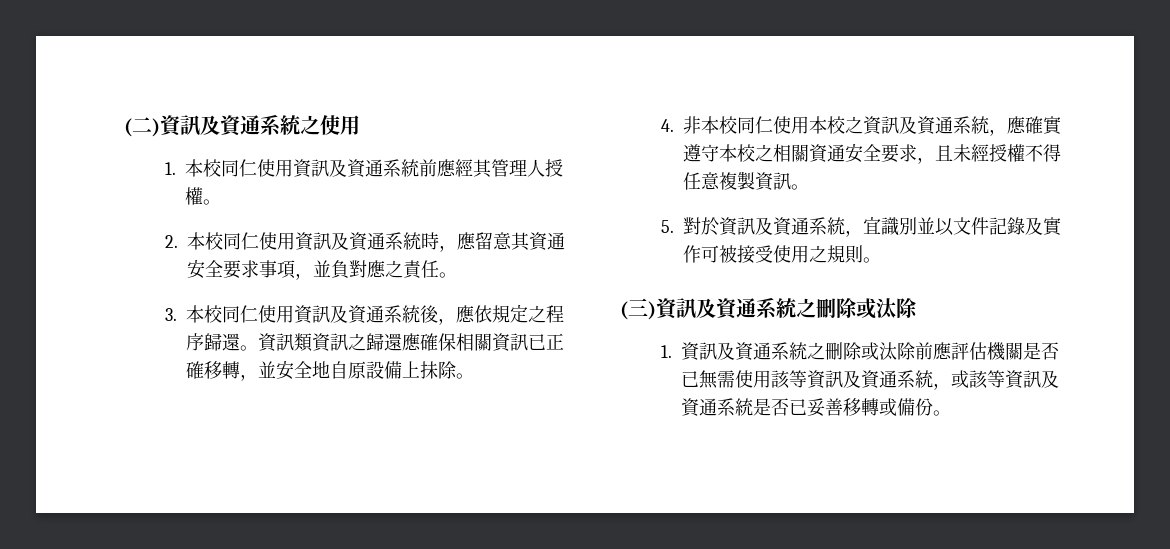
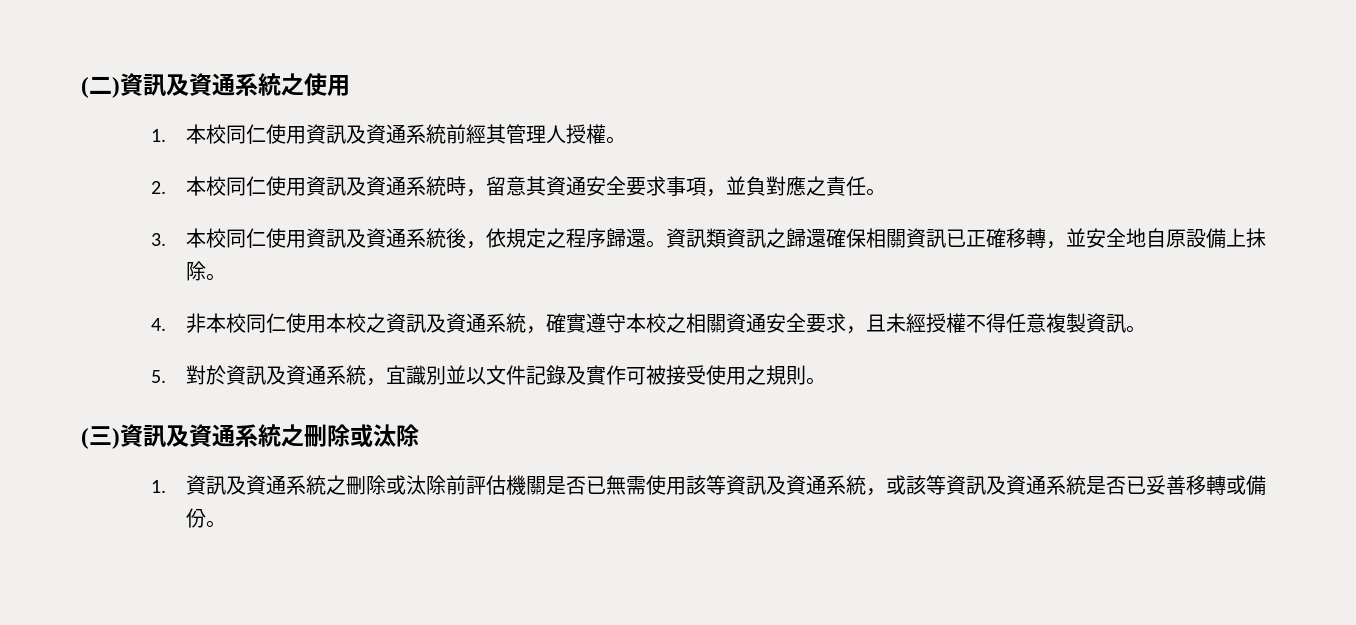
[436,159,456,177] 應 -> (466, 134) none
[456,232,476,250] 應 -> (486, 193) none
[455,305,475,323] 應 -> (486, 245) none
[401,333,421,351] 應 -> (826, 238) none
[1006,116,1026,134] 應 -> (546, 330) none
[932,342,952,360] 應 -> (466, 485) none

